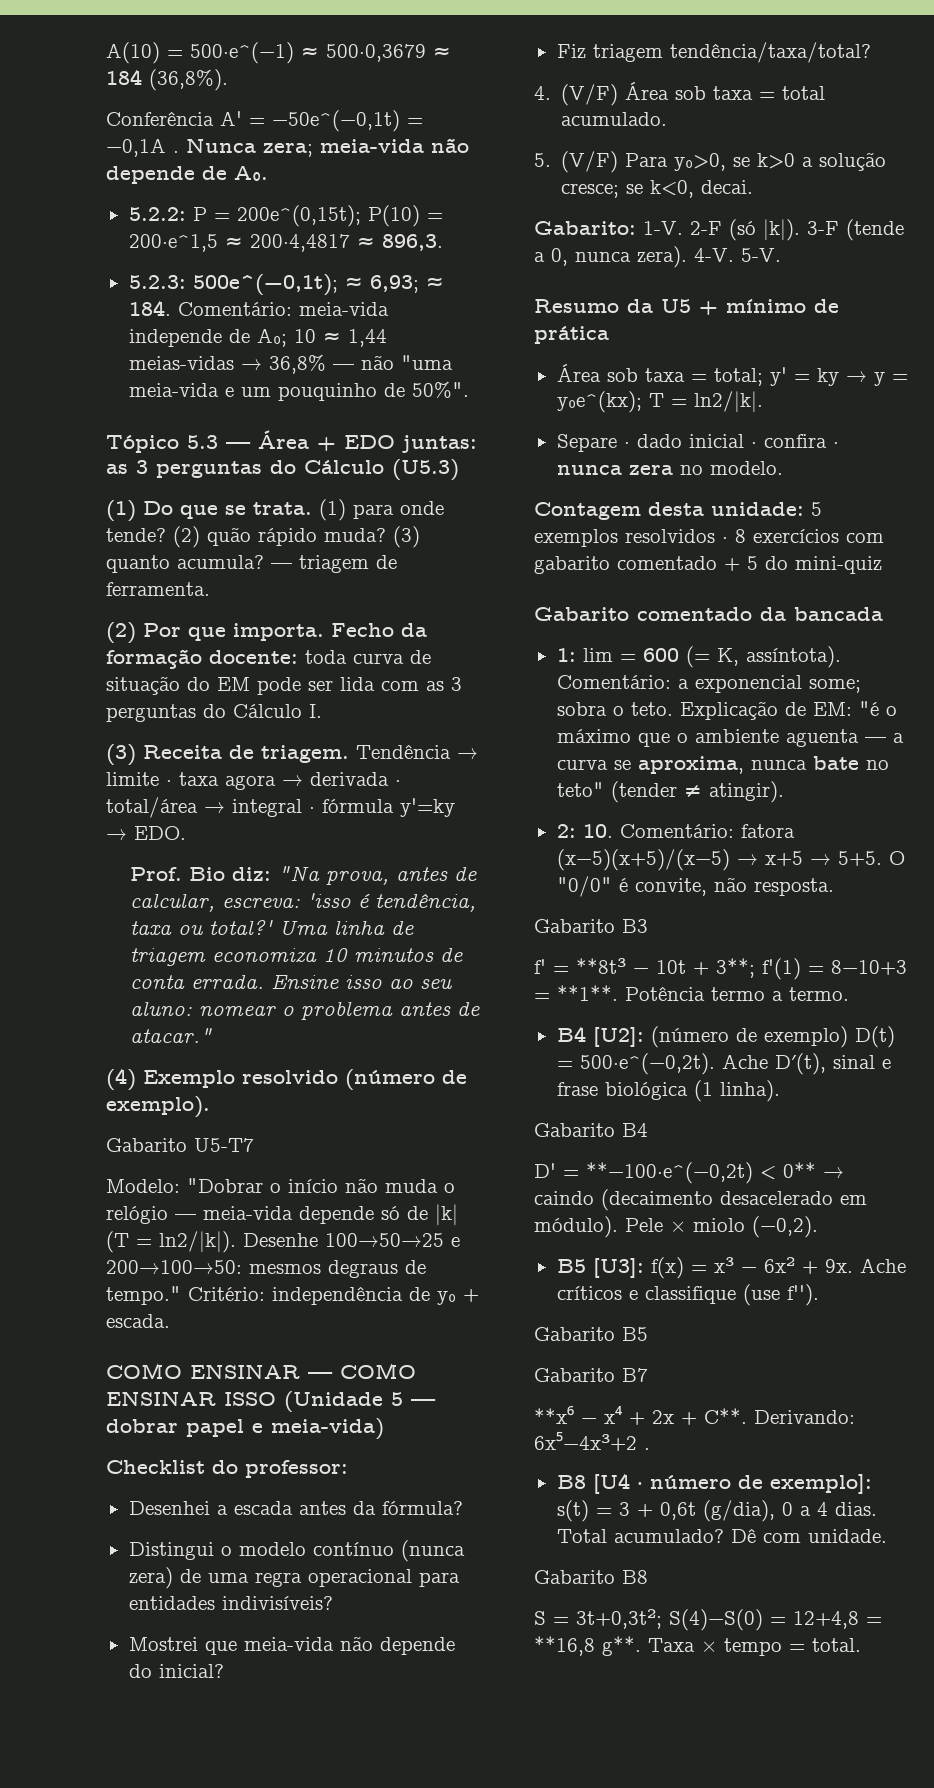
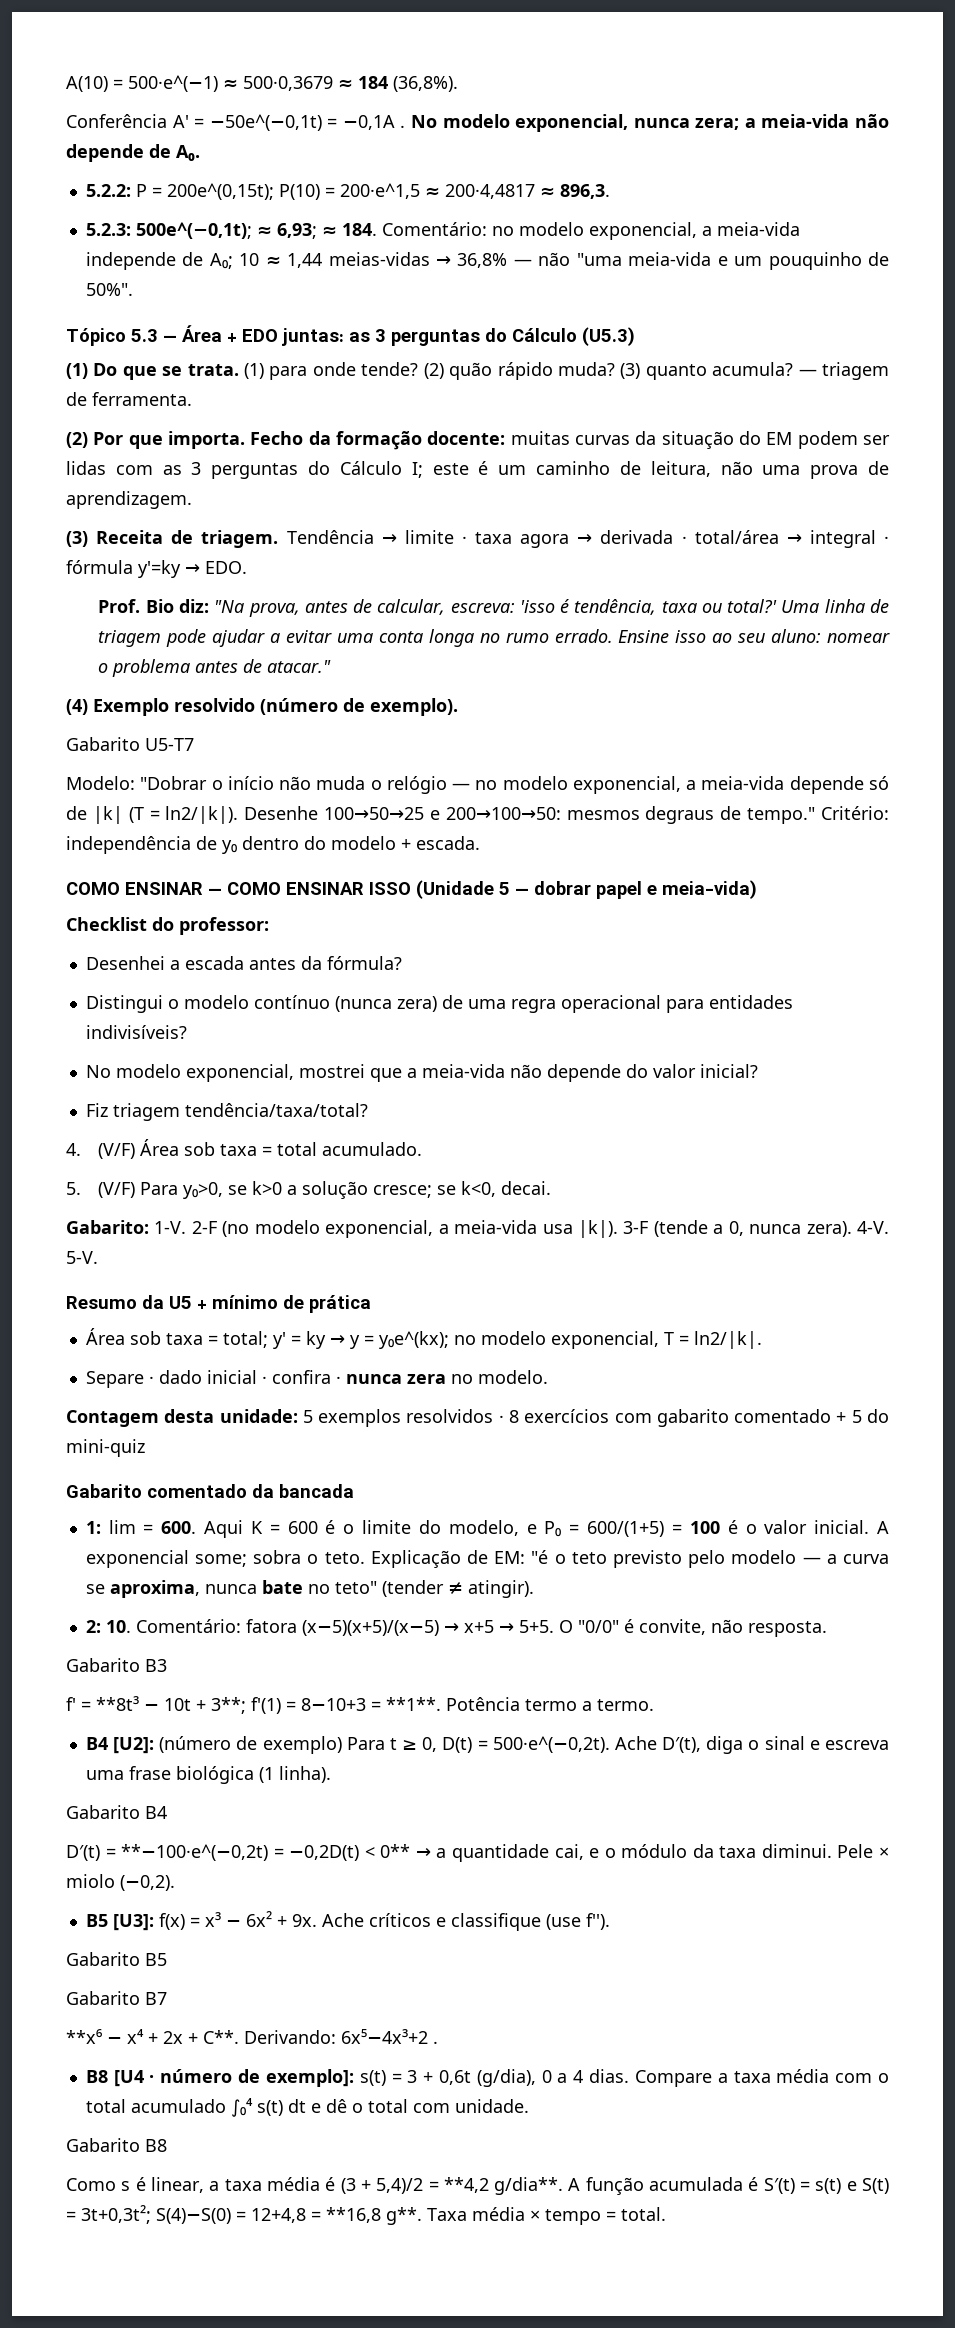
[186,138,313,157] Nunca zera; -> [410,114,756,132] No modelo exponencial, nunca zera; a
(292, 309) none -> [491,222,712,240] no modelo exponencial, a
[305,650,431,664] [106,676,375,695] toda curva de situação do EM pode ser lida -> [510,431,891,449] [66,461,106,475] muitas curvas da situação do EM podem ser lidas
[309,704,322,718] I. -> [411,461,890,479] [66,491,192,509] I; este é um caminho de leitura, não uma prova de aprendizagem.
[211,948,463,963] [129,975,264,989] economiza 10 minutos de conta errada. -> [166,629,613,647] pode ajudar a evitar uma conta longa no rumo errado.
(196, 1217) none -> [475,776,697,794] no modelo exponencial, a
(456, 1298) none -> [242,836,396,850] dentro do modelo
[128,1637,237,1655] Mostrei que -> [85,1064,417,1082] No modelo exponencial, mostrei que a
(152, 1671) none -> [652,1064,696,1078] valor
[729,219,756,241] (só -> [222,1220,573,1238] (no modelo exponencial, a meia-vida usa
(642, 402) none -> [453,1331,659,1349] no modelo exponencial,
[642,646,841,668] [556,675,689,689] 600 (= K, assíntota). Comentário: a -> [161,1520,889,1538] 600. Aqui K = 600 é o limite do modelo, e P₀ = 600/(1+5) = 100 é o valor inicial. A
[556,729,859,747] máximo que o ambiente aguenta -> [571,1550,797,1568] teto previsto pelo modelo
(848, 1037) none -> [346,1737,438,1752] Para t ≥ 0,
[832,1055,891,1069] sinal e -> [706,1736,890,1754] [85,1770,124,1780] diga o sinal e escreva uma
[534,1163,556,1178] D' -> [66,1845,100,1861] D′(t)
(753, 1173) none -> [273,1845,360,1861] = −0,2D(t)
[534,1189,867,1211] [534,1216,618,1238] caindo (decaimento desacelerado em módulo). -> [436,1844,832,1862] a quantidade cai, e o módulo da taxa diminui.
[556,1528,887,1543] [534,1570,648,1584] [534,1611,546,1625] Total acumulado? Dê com unidade. // Gabarito B8 // S -> [634,2069,890,2087] [85,2098,529,2117] [66,2138,167,2152] [66,2177,890,2195] Compare a taxa média com o total acumulado ∫₀⁴ s(t) dt e dê o total com unidade. // Gabarito B8 // Como s é linear, a taxa média é (3 + 5,4)/2 = **4,2 g/dia**. A função acumulada é S′(t) = s(t) e S(t)
(695, 1645) none -> [472,2207,525,2221] média

